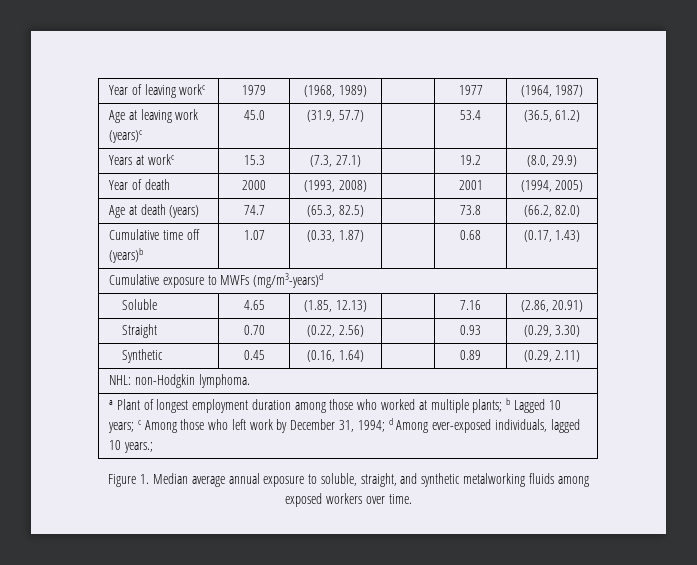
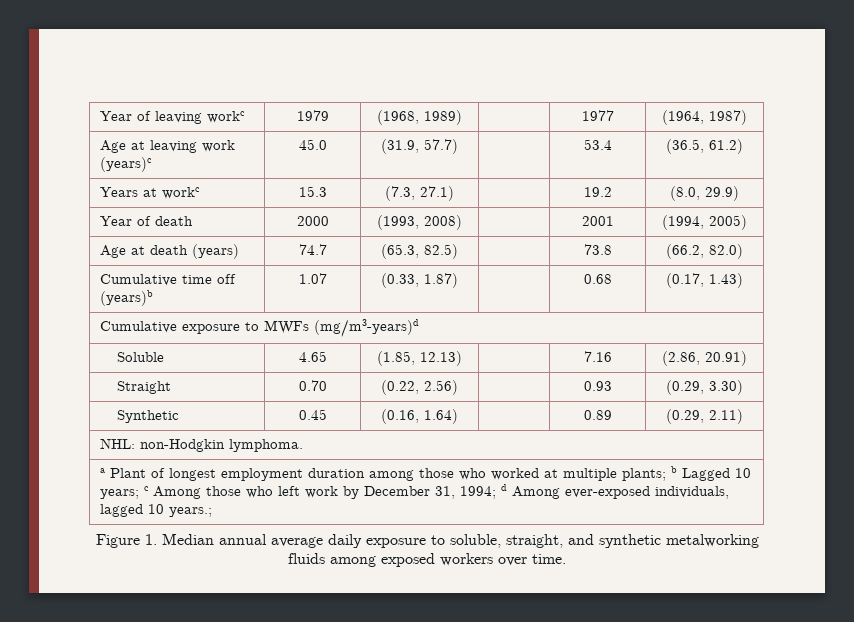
[191,473,260,487] average annual -> [218,534,362,548] annual average daily

